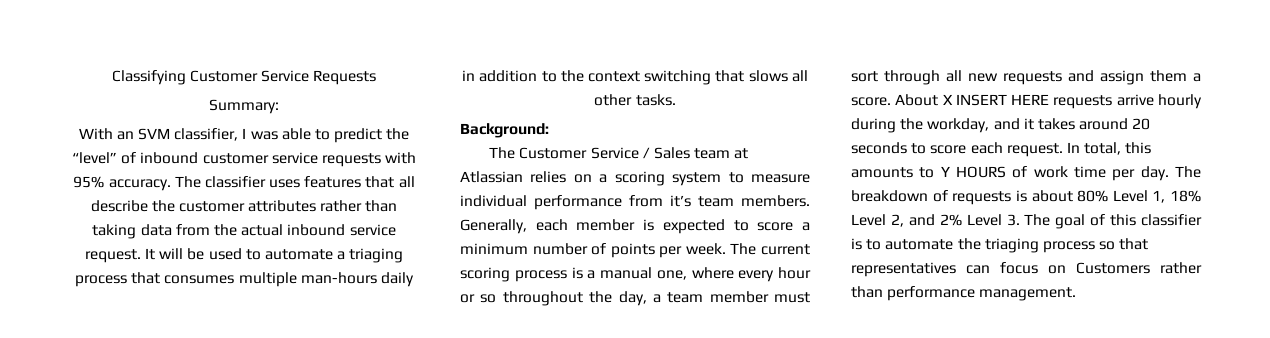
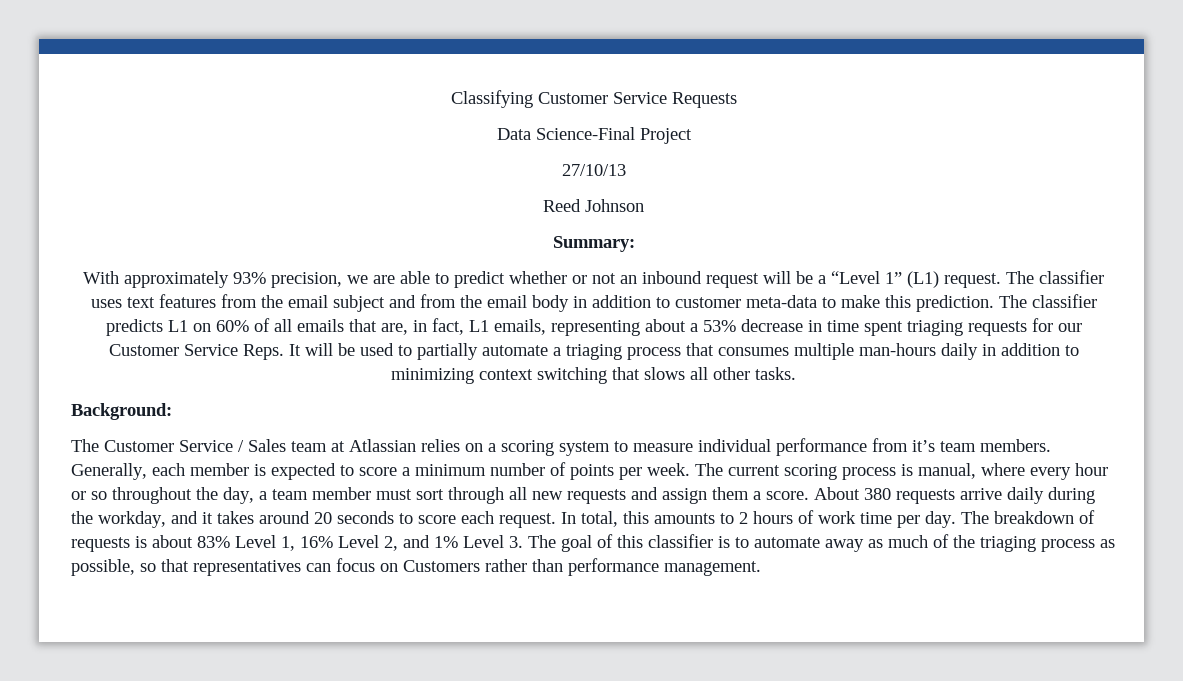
[209,99,279,114] [78,128,410,143] [71,152,417,167] [73,176,415,191] [90,200,398,212] [92,224,396,239] [84,249,141,263] Summary: // With an SVM classifier, I was able to predict the “level” of inbound customer service requests with 95% accuracy. The classifier uses features that all describe the customer attributes rather than taking data from the actual inbound service request. -> [496,127,692,144] [561,164,626,176] [543,199,644,212] [552,236,635,252] [83,270,1104,288] [90,294,1097,312] [105,318,1082,336] [108,344,284,360] Data Science-Final Project // 27/10/13 // Reed Johnson // Summary: // With approximately 93% precision, we are able to predict whether or not an inbound request will be a “Level 1” (L1) request. The classifier uses text features from the email subject and from the email body in addition to customer meta-data to make this prediction. The classifier predicts L1 on 60% of all emails that are, in fact, L1 emails, representing about a 53% decrease in time spent triaging requests for our Customer Service Reps.
(261, 254) none -> [416,343,478,360] partially
[560,70,584,82] the -> [391,368,474,384] minimizing
[587,267,687,280] a manual one, -> [918,463,976,479] manual,
[942,94,1050,106] X INSERT HERE -> [864,488,891,500] 380
[1158,94,1202,109] hourly -> [1007,487,1044,504] daily
[940,166,1006,178] Y HOURS -> [739,511,793,524] 2 hours
[1077,190,1109,202] 80% -> [197,536,230,548] 83%
[1170,190,1201,202] 18% -> [300,536,333,548] 16%
[939,214,962,226] 2% -> [434,536,458,548] 1%
(954, 244) none -> [825,534,949,552] away as much of
(1095, 247) none -> [1100,539,1115,548] [71,559,135,576] as possible,

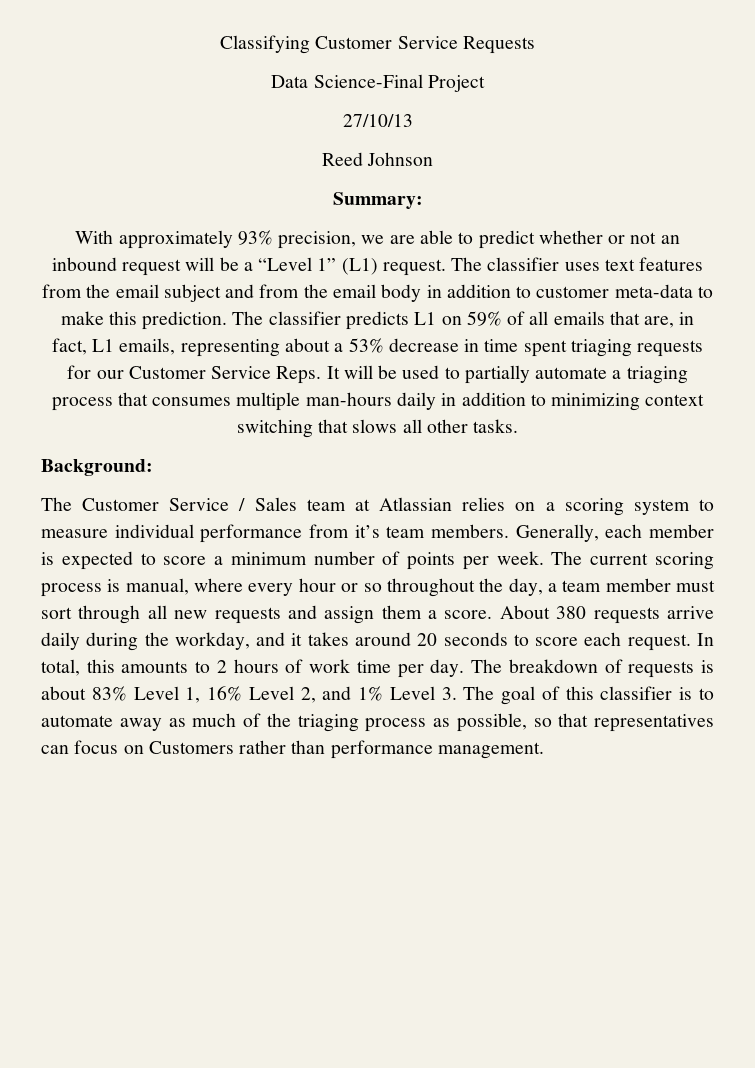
[215,320,249,332] 60% -> [466,311,502,326] 59%

